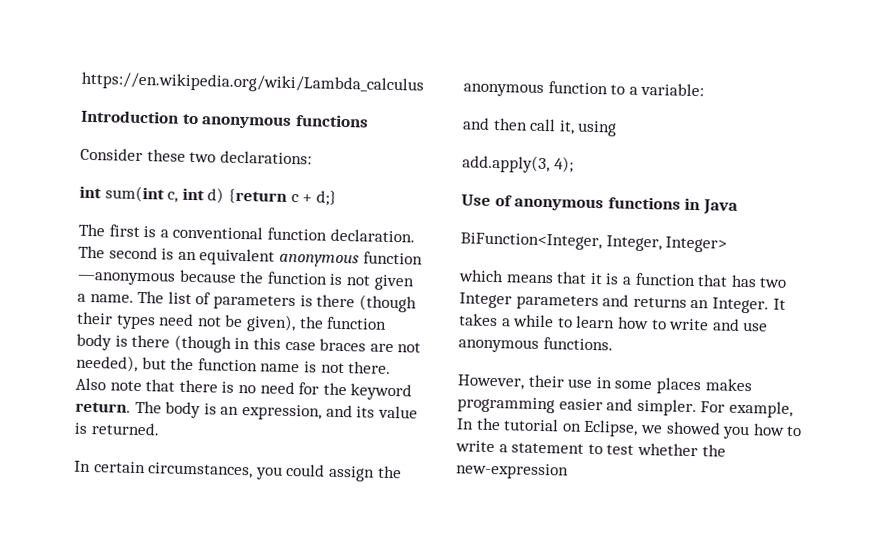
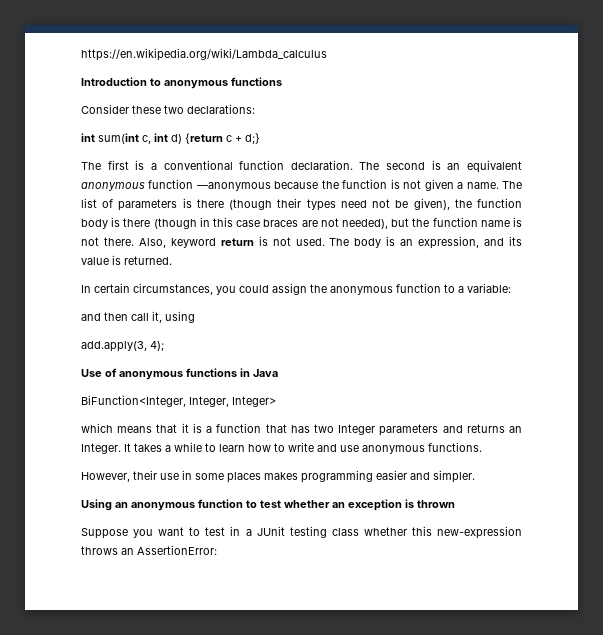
[75,377,413,401] [75,401,131,413] Also note that there is no need for the keyword return. -> [138,236,325,248] Also, keyword return is not used.
[700,400,793,418] [456,417,803,440] [455,440,726,457] [456,462,569,480] For example, In the tutorial on Eclipse, we showed you how to write a statement to test whether the new-expression -> [81,499,455,511] [81,526,522,539] [81,545,217,555] // Using an anonymous function to test whether an exception is thrown // Suppose you want to test in a JUnit testing class whether this new-expression throws an AssertionError:

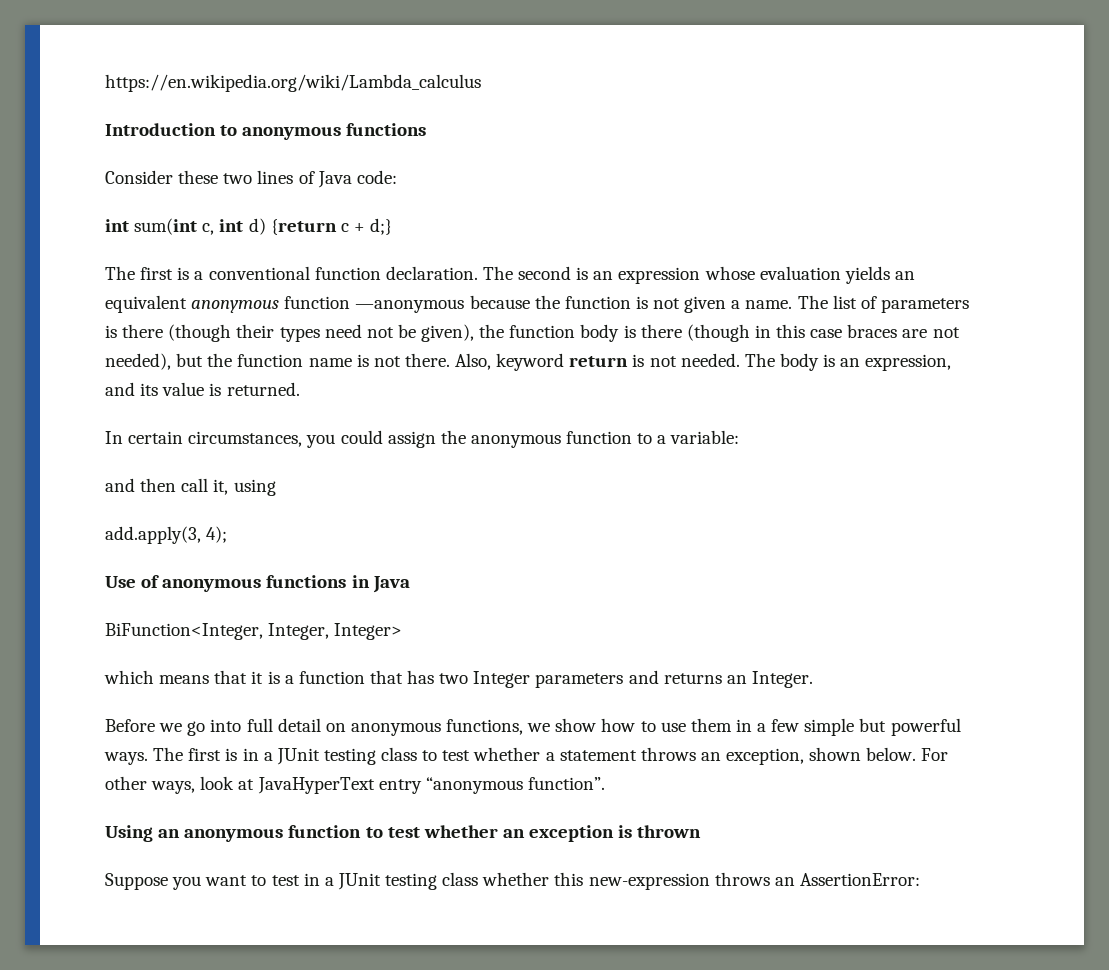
[187,104,255,114] declarations: -> [257,170,397,188] lines of Java code:
(461, 166) none -> [618,266,915,284] expression whose evaluation yields an
[295,238,325,246] used. -> [680,353,740,367] needed.
[124,442,482,454] [81,470,475,483] It takes a while to learn how to write and use anonymous functions. // However, their use in some places makes programming easier and simpler. -> [105,718,961,736] [104,747,949,765] [105,776,605,794] // Before we go into full detail on anonymous functions, we show how to use them in a few simple but powerful ways. The first is in a JUnit testing class to test whether a statement throws an exception, shown below. For other ways, look at JavaHyperText entry “anonymous function”.

